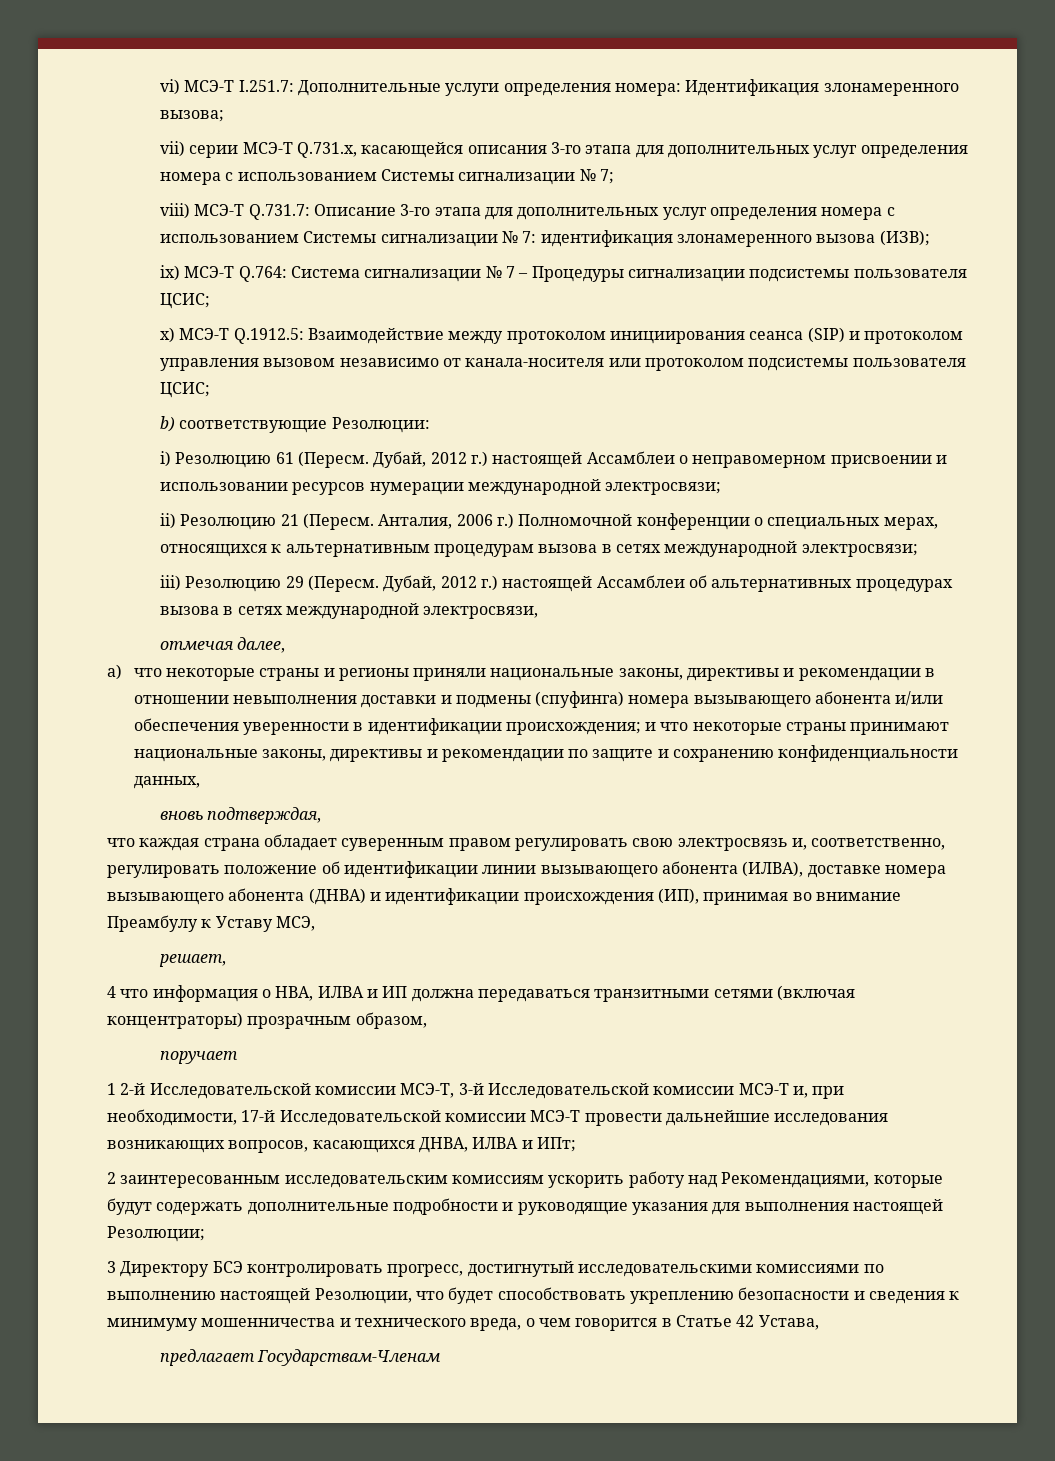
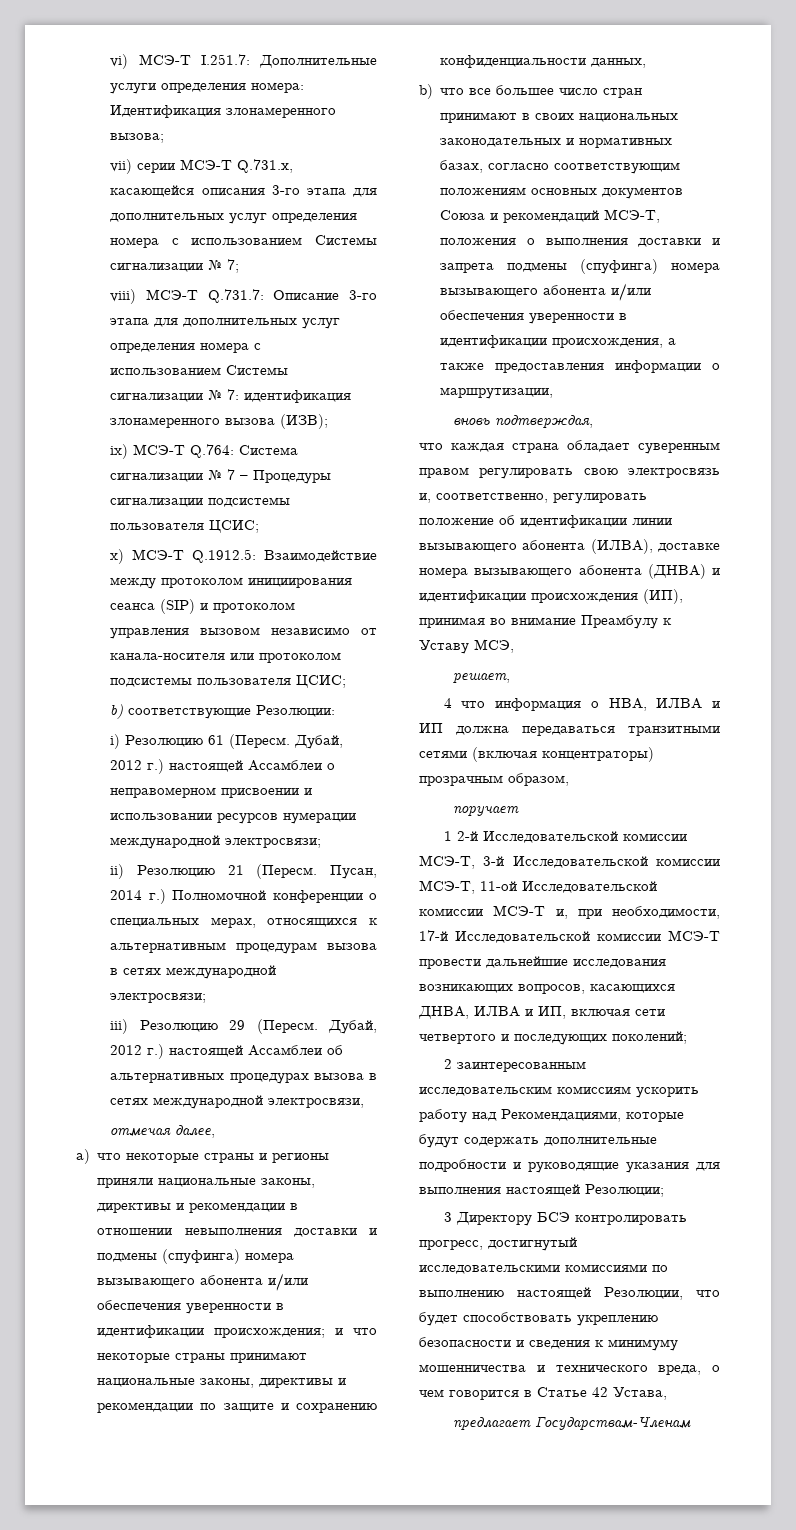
[378,514,493,529] Анталия, 2006 -> [330,865,377,879] [110,890,143,900] Пусан, 2014
(200, 782) none -> [419,84,643,99] [440,112,679,123] [440,137,673,148] [440,160,681,174] [440,187,684,199] [440,209,661,223] [440,238,720,247] [440,259,720,274] [440,283,652,301] [440,310,628,324] [440,335,677,348] [440,360,720,373] [440,387,554,399] // b) что все большее число стран принимают в своих национальных законодательных и нормативных базах, согласно соответствующим положениям основных документов Союза и рекомендаций МСЭ-Т, положения о выполнения доставки и запрета подмены (спуфинга) номера вызывающего абонента и/или обеспечения уверенности в идентификации происхождения, а также предоставления информации о маршрутизации,
(735, 1090) none -> [419,880,657,894] [419,908,483,916] МСЭ-Т, 11-ой Исследовательской комиссии
[536,1137,576,1152] ИПт; -> [538,1006,665,1019] [419,1031,687,1045] ИП, включая сети четвертого и последующих поколений;

